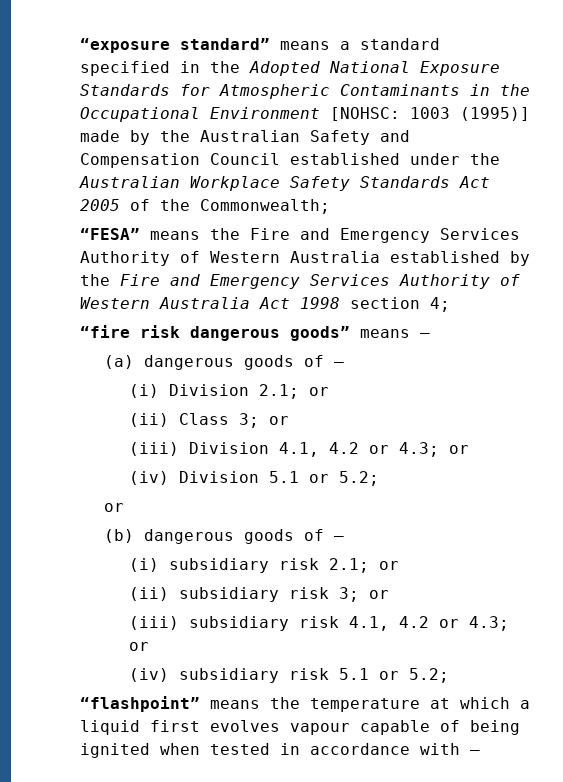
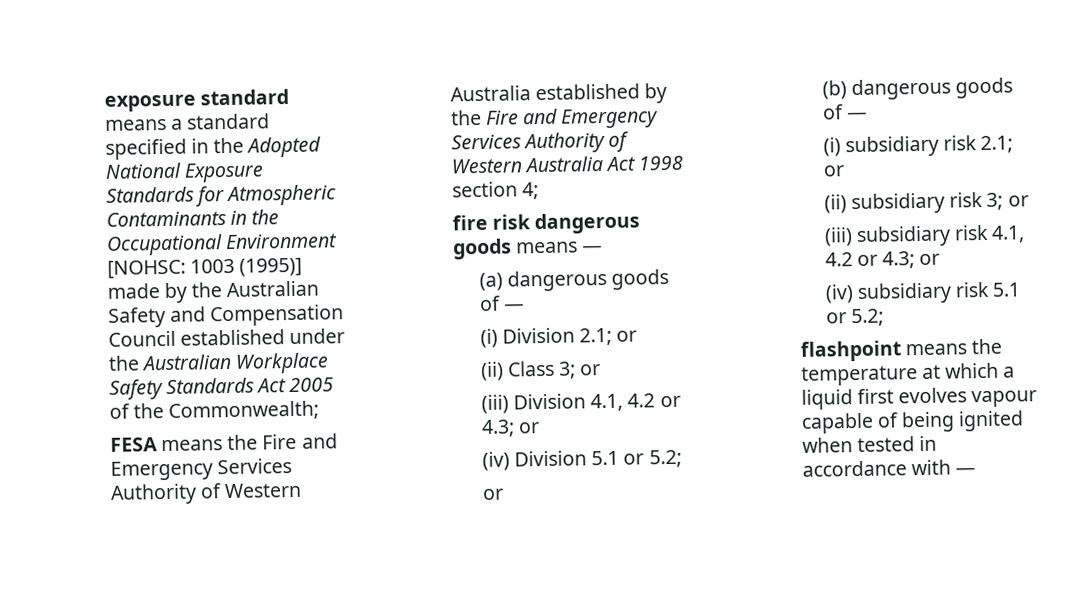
[79,38,270,53] “exposure standard” -> [103,89,289,112] exposure standard
[79,228,140,240] “FESA” -> [109,437,158,452] FESA
[79,325,130,338] “fire -> [451,214,488,231] fire
[289,326,350,341] goods” -> [452,238,512,260] goods
[79,696,200,712] “flashpoint” -> [799,340,902,362] flashpoint

